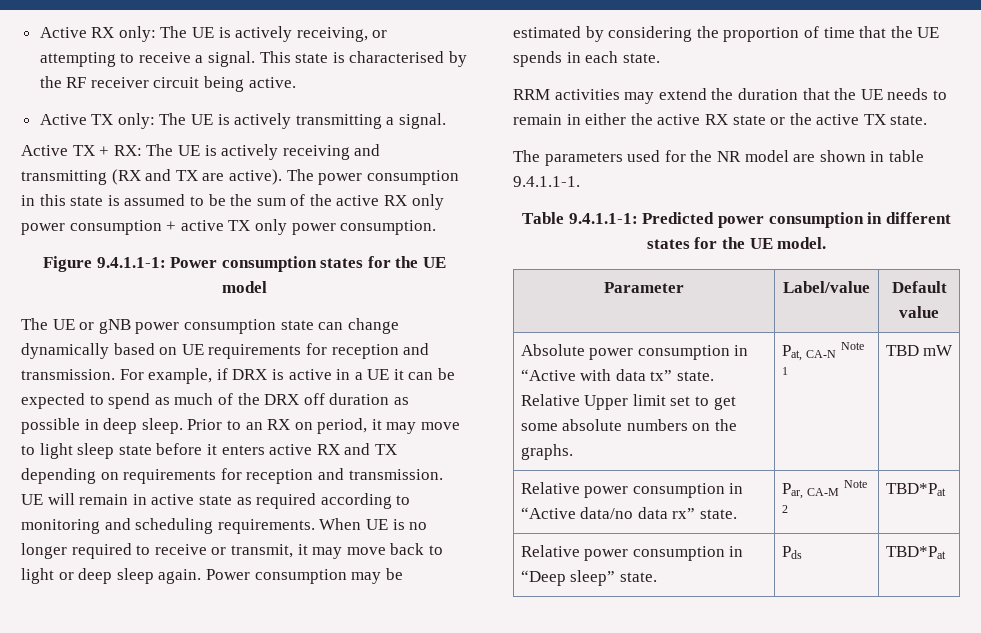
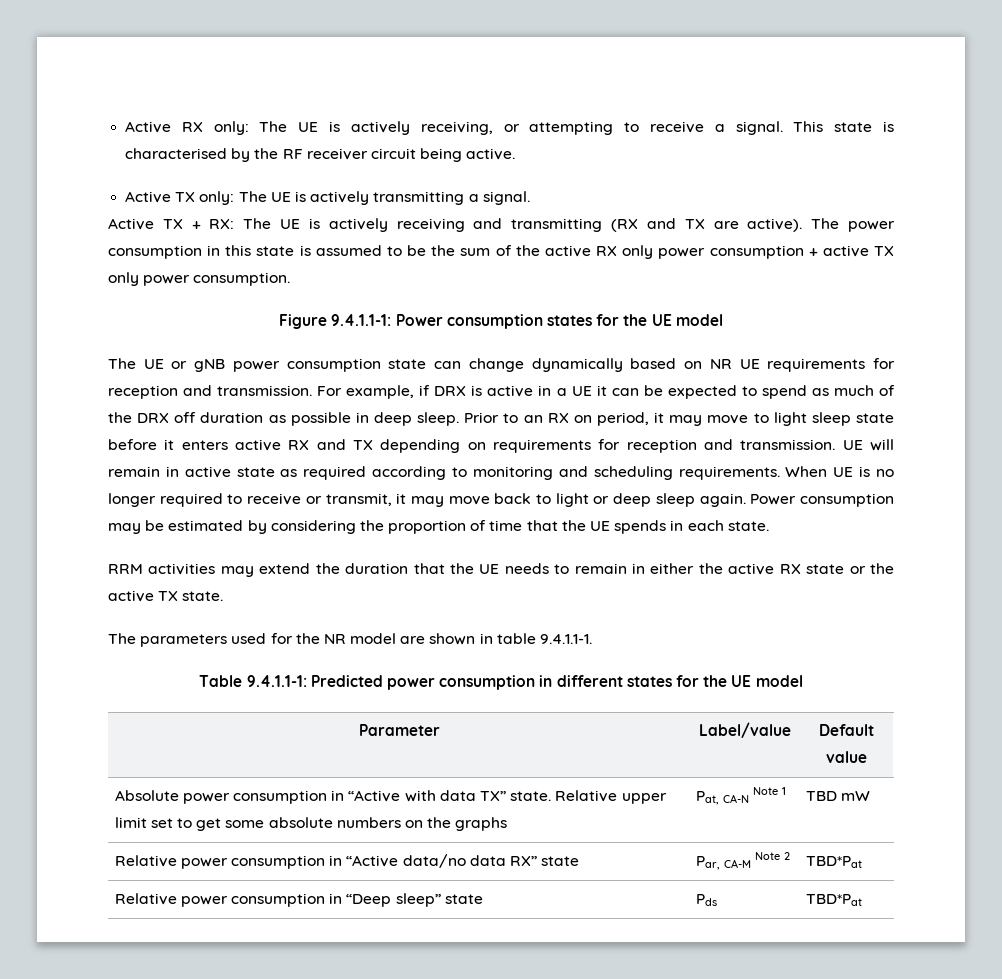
(178, 351) none -> [709,359,732,369] NR
[777,237,827,249] model. -> [755,675,803,687] model
[650,370,673,381] tx” -> [480,791,507,801] TX”
[584,395,629,410] Upper -> [621,793,667,804] upper
[520,444,573,460] graphs. -> [455,817,508,831] graphs
[672,508,738,519] rx” state. -> [510,856,580,866] RX” state
[619,572,657,582] state. -> [444,894,483,904] state

